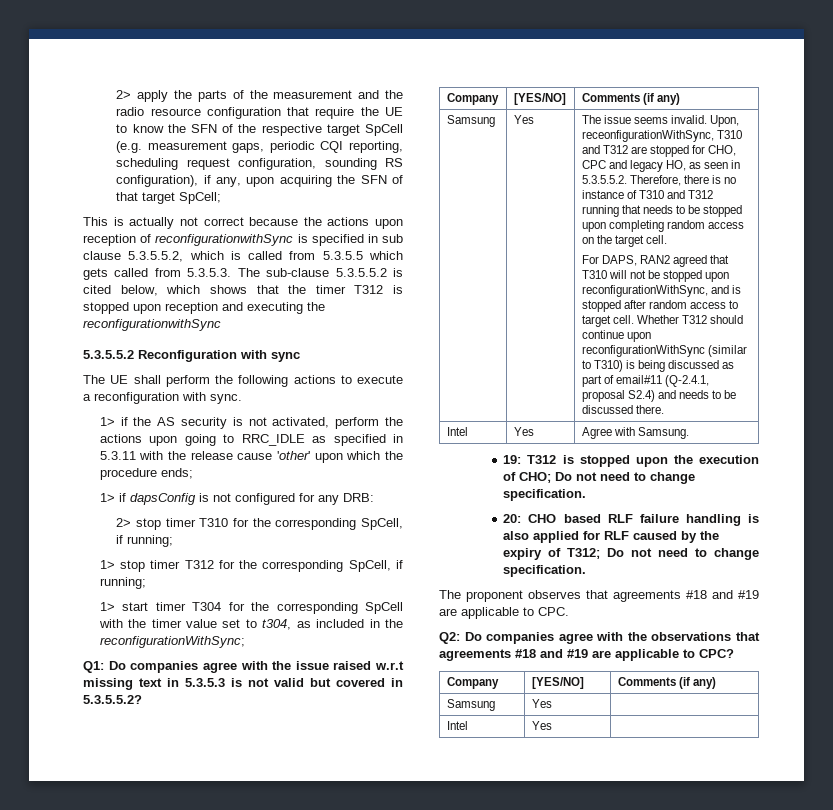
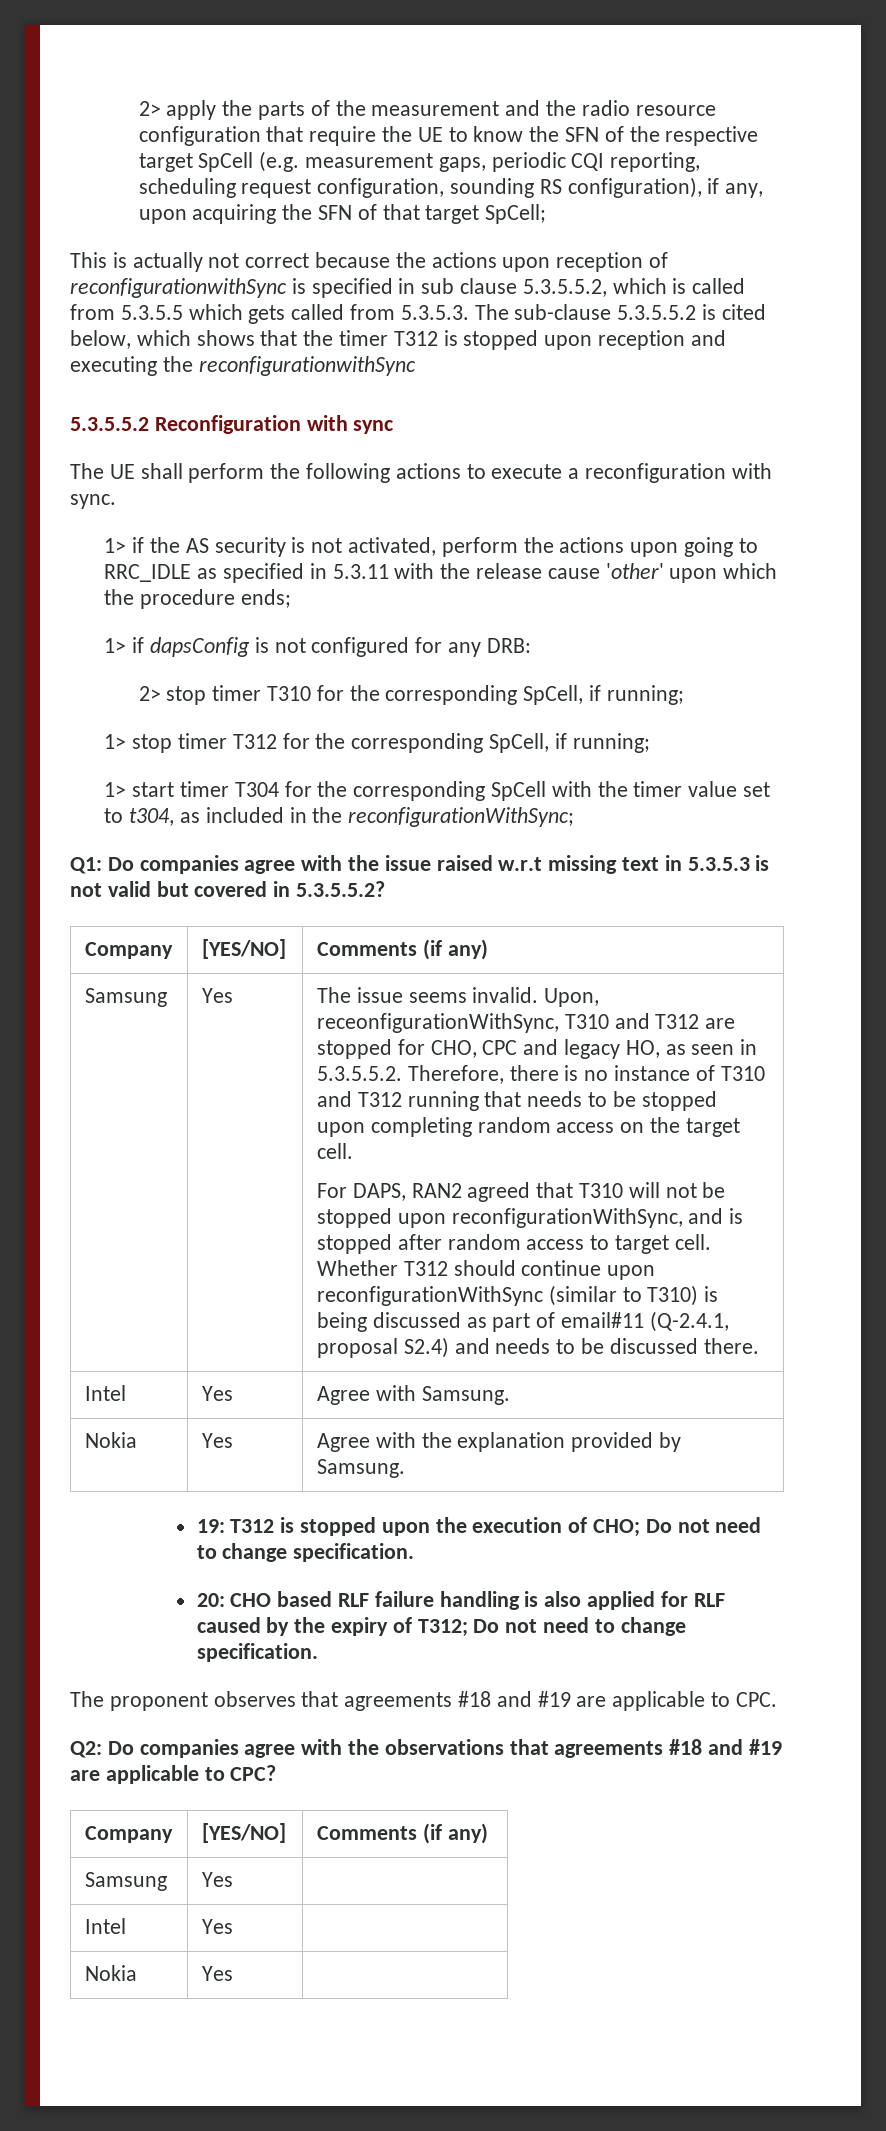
(689, 433) none -> [84,1432,137,1448] [201,1433,233,1448] [316,1432,681,1452] [316,1459,405,1478] // Nokia | Yes | Agree with the explanation provided by Samsung.
(552, 725) none -> [84,1965,137,1981] [201,1966,233,1981] // Nokia | Yes |

